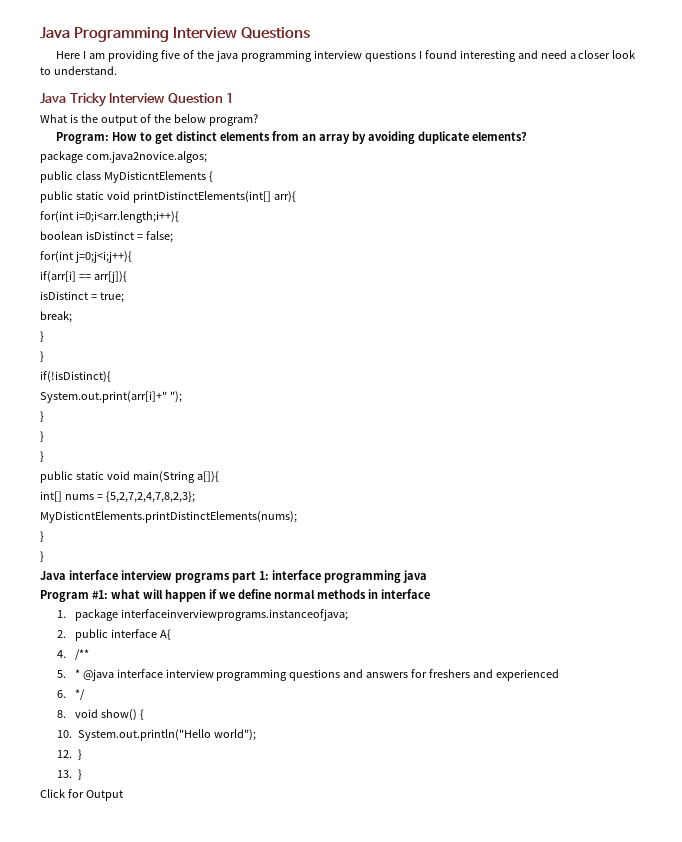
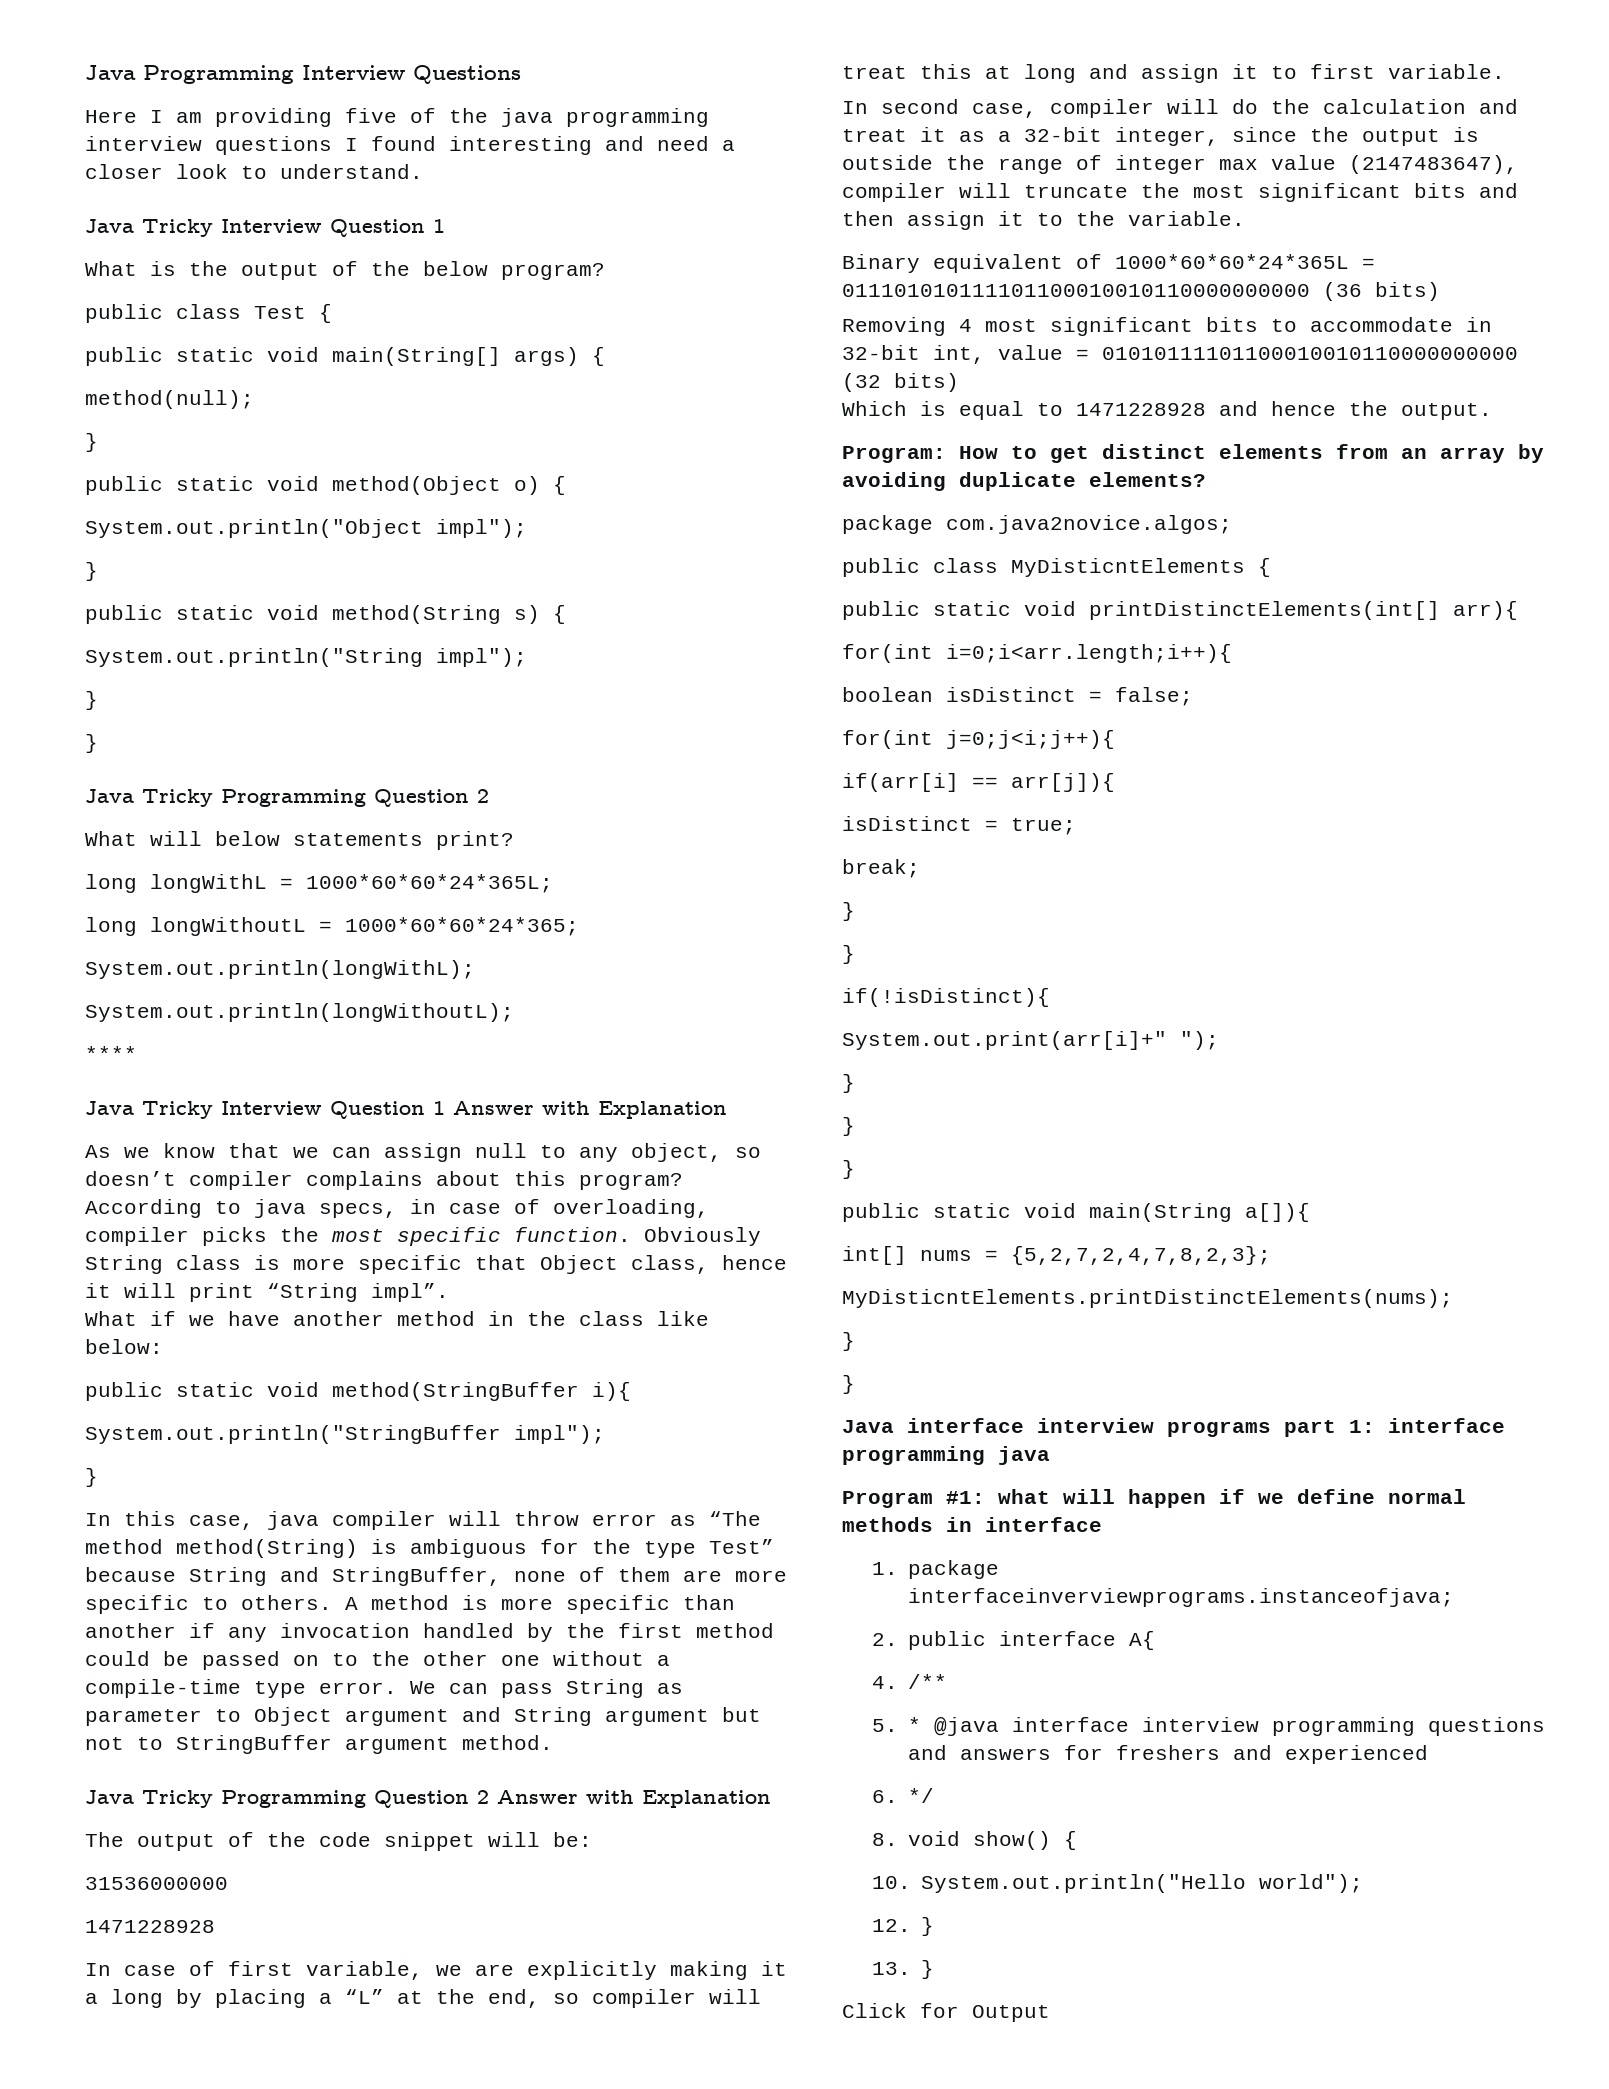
(258, 120) none -> [85,304,332,323] [85,347,605,366] [85,390,254,409] [85,433,98,452] [85,476,566,495] [85,519,527,538] [85,562,98,581] [85,605,566,624] [85,648,527,667] [85,691,98,710] [85,734,98,753] [85,789,489,807] [85,831,514,850] [85,874,553,893] [85,917,579,936] [85,960,475,979] [85,1003,514,1022] [85,1046,137,1061] [85,1101,727,1119] [85,1143,761,1162] [85,1171,683,1190] [85,1199,709,1218] [85,1227,761,1246] [85,1255,787,1274] [85,1283,449,1302] [85,1311,709,1326] [85,1339,163,1354] [85,1382,631,1401] [85,1425,605,1444] [85,1468,98,1487] [85,1511,761,1530] [85,1539,774,1558] [85,1567,787,1586] [85,1595,735,1614] [85,1623,774,1642] [85,1651,670,1670] [85,1679,683,1698] [85,1707,761,1726] [85,1735,553,1754] [85,1790,771,1808] [85,1832,592,1851] [85,1877,228,1890] [85,1920,215,1933] [85,1961,787,1980] [85,1989,761,2008] [842,64,1505,83] [842,99,1518,118] [842,127,1479,146] [842,155,1518,174] [842,183,1518,202] [842,211,1245,230] [842,254,1375,273] [842,282,1440,301] [842,317,1492,336] [842,345,1518,364] [842,373,959,392] [842,401,1492,420] // public class Test { // public static void main(String[] args) { // method(null); // } // public static void method(Object o) { // System.out.println("Object impl"); // } // public static void method(String s) { // System.out.println("String impl"); // } // } // Java Tricky Programming Question 2 // What will below statements print? // long longWithL = 1000*60*60*24*365L; // long longWithoutL = 1000*60*60*24*365; // System.out.println(longWithL); // System.out.println(longWithoutL); // **** // Java Tricky Interview Question 1 Answer with Explanation // As we know that we can assign null to any object, so doesn’t compiler complains about this program? According to java specs, in case of overloading, compiler picks the most specific function. Obviously String class is more specific that Object class, hence it will print “String impl”. // What if we have another method in the class like below: // public static void method(StringBuffer i){ // System.out.println("StringBuffer impl"); // } // In this case, java compiler will throw error as “The method method(String) is ambiguous for the type Test” because String and StringBuffer, none of them are more specific to others. A method is more specific than another if any invocation handled by the first method could be passed on to the other one without a compile-time type error. We can pass String as parameter to Object argument and String argument but not to StringBuffer argument method. // Java Tricky Programming Question 2 Answer with Explanation // The output of the code snippet will be: // 31536000000 // 1471228928 // In case of first variable, we are explicitly making it a long by placing a “L” at the end, so compiler will treat this at long and assign it to first variable. // In second case, compiler will do the calculation and treat it as a 32-bit integer, since the output is outside the range of integer max value (2147483647), compiler will truncate the most significant bits and then assign it to the variable. // Binary equivalent of 1000*60*60*24*365L = 011101010111101100010010110000000000 (36 bits) // Removing 4 most significant bits to accommodate in 32-bit int, value = 01010111101100010010110000000000 (32 bits) // Which is equal to 1471228928 and hence the output.

